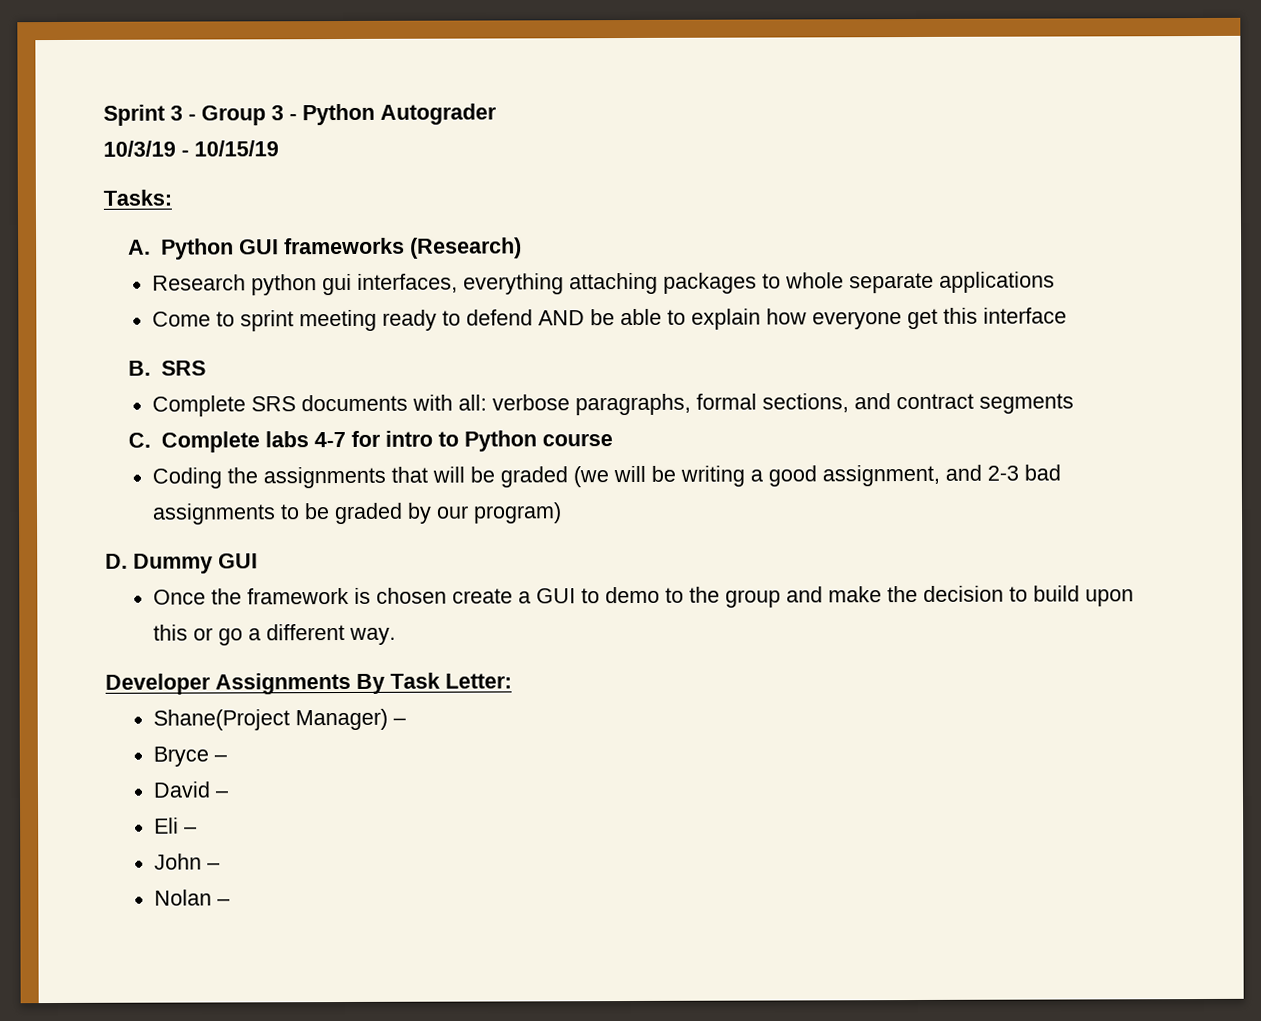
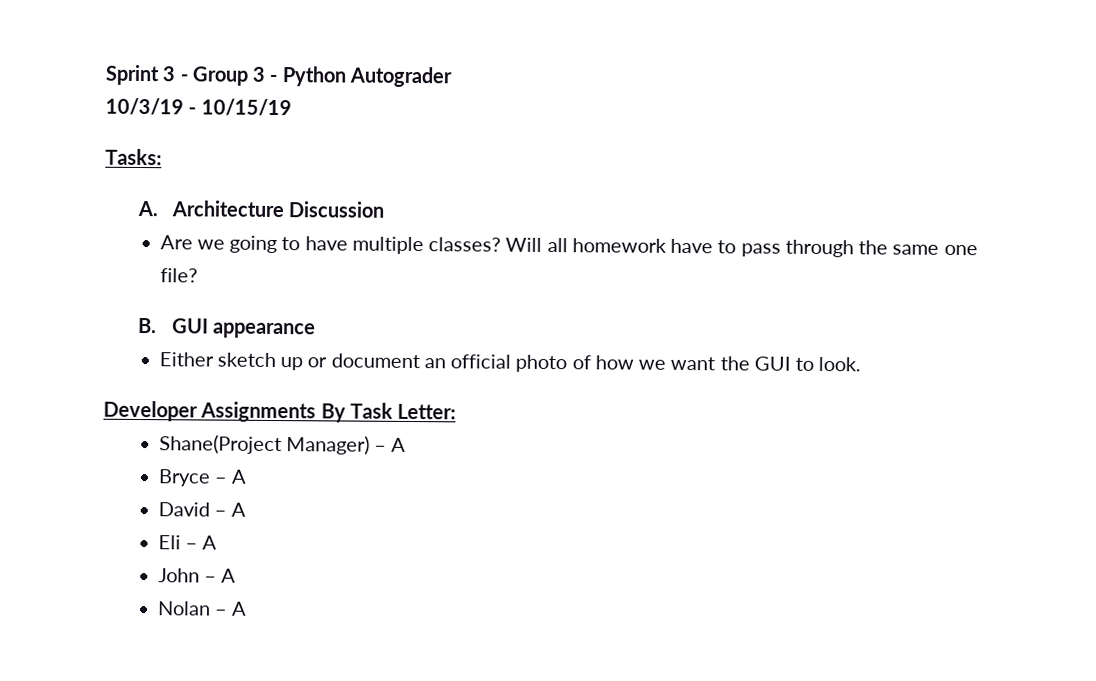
[161,237,523,260] [152,271,1056,296] [152,307,1068,332] [128,360,207,376] [152,393,1075,417] [128,430,614,453] [152,464,1062,489] [152,502,563,525] [105,553,258,574] [153,585,1135,608] [153,623,397,646] Python GUI frameworks (Research) // Research python gui interfaces, everything attaching packages to whole separate applications // Come to sprint meeting ready to defend AND be able to explain how everyone get this interface // B. SRS // Complete SRS documents with all: verbose paragraphs, formal sections, and contract segments // C. Complete labs 4-7 for intro to Python course // Coding the assignments that will be graded (we will be writing a good assignment, and 2-3 bad assignments to be graded by our program) // D. Dummy GUI // Once the framework is chosen create a GUI to demo to the group and make the decision to build upon this or go a different way. -> [171,200,386,218] [159,235,978,258] [159,268,198,283] [138,317,317,339] [158,352,862,373] Architecture Discussion // Are we going to have multiple classes? Will all homework have to pass through the same one file? // B. GUI appearance // Either sketch up or document an official photo of how we want the GUI to look.
(407, 721) none -> [391,437,407,452] A
(228, 758) none -> [231,469,248,484] A
(229, 794) none -> [231,502,247,517] A
(198, 830) none -> [202,535,218,550] A
(221, 866) none -> [221,568,237,583] A
(231, 902) none -> [231,601,248,616] A

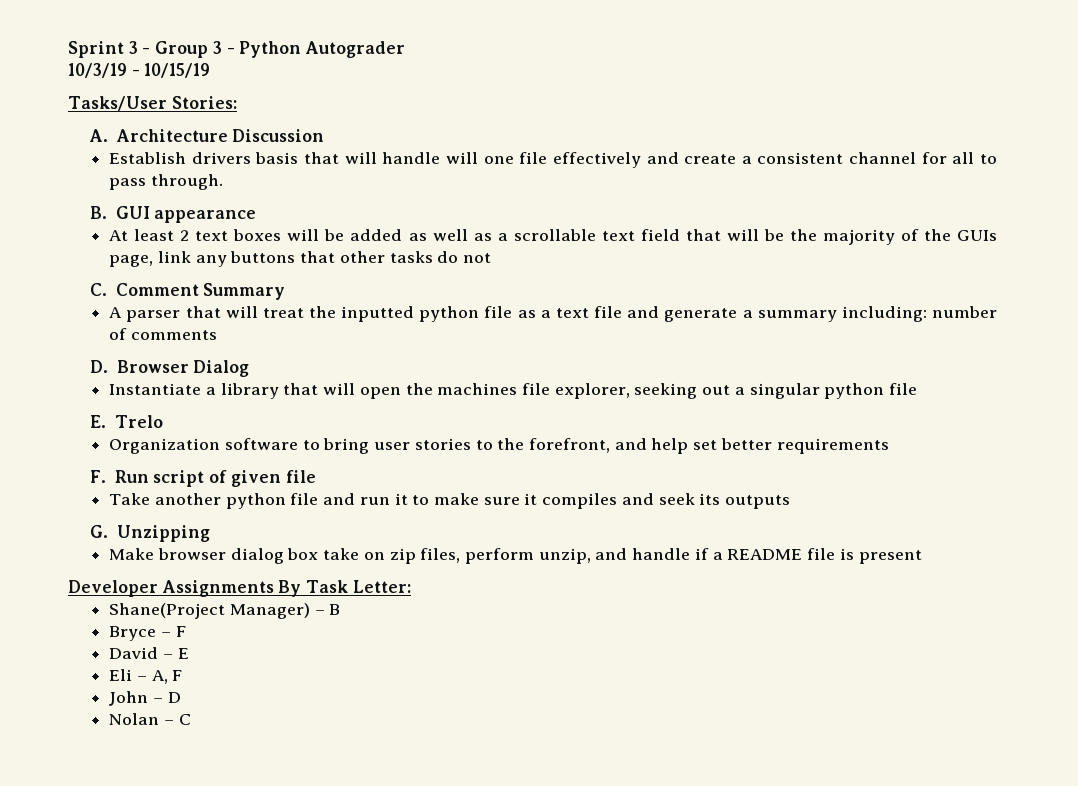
[105,148,162,166] Tasks: -> [68,96,237,111] Tasks/User Stories:
[159,235,978,258] [159,268,198,283] [138,317,317,339] [158,352,862,373] Are we going to have multiple classes? Will all homework have to pass through the same one file? // B. GUI appearance // Either sketch up or document an official photo of how we want the GUI to look. -> [109,152,997,168] [109,174,223,190] [89,206,257,223] [109,229,997,245] [109,251,492,267] [89,283,286,300] [109,306,997,322] [109,328,217,340] [89,360,250,377] [109,383,918,399] [89,415,163,428] [109,438,889,454] [89,470,316,487] [109,493,791,509] [89,525,210,542] [109,548,922,564] Establish drivers basis that will handle will one file effectively and create a consistent channel for all to pass through. // B. GUI appearance // At least 2 text boxes will be added as well as a scrollable text field that will be the majority of the GUIs page, link any buttons that other tasks do not // C. Comment Summary // A parser that will treat the inputted python file as a text file and generate a summary including: number of comments // D. Browser Dialog // Instantiate a library that will open the machines file explorer, seeking out a singular python file // E. Trelo // Organization software to bring user stories to the forefront, and help set better requirements // F. Run script of given file // Take another python file and run it to make sure it compiles and seek its outputs // G. Unzipping // Make browser dialog box take on zip files, perform unzip, and handle if a README file is present
[391,437,407,452] A -> [329,604,341,615] B
[231,469,248,484] A -> [175,626,186,637] F
[231,502,247,517] A -> [177,648,189,659] E
[202,535,218,550] A -> [151,670,183,684] A, F
[221,568,237,583] A -> [167,692,181,703] D
[231,601,248,616] A -> [178,714,191,725] C

